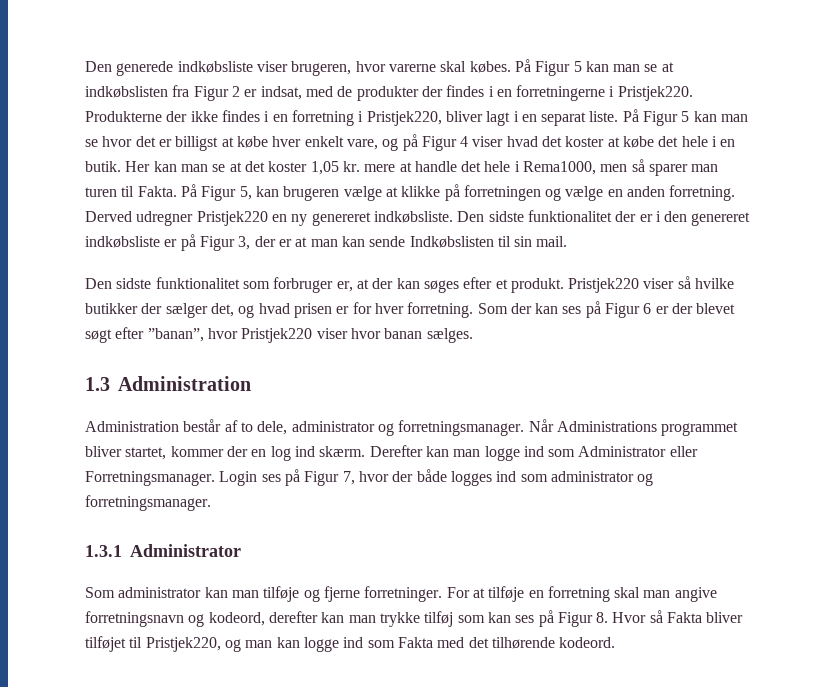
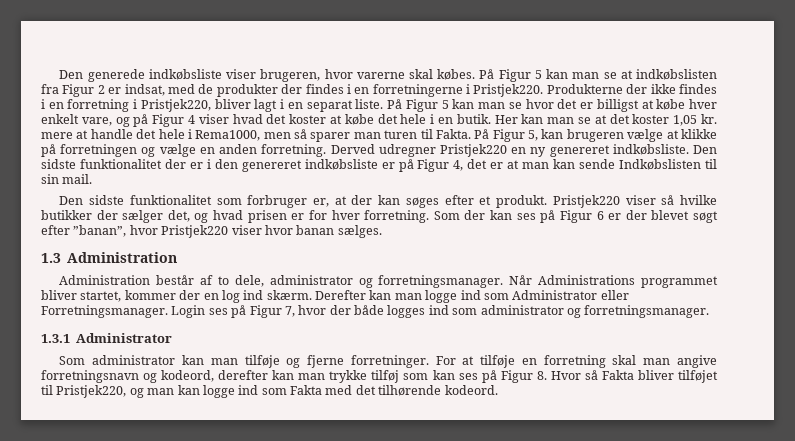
[238,236,276,250] 3, der -> [453,159,488,171] 4, det

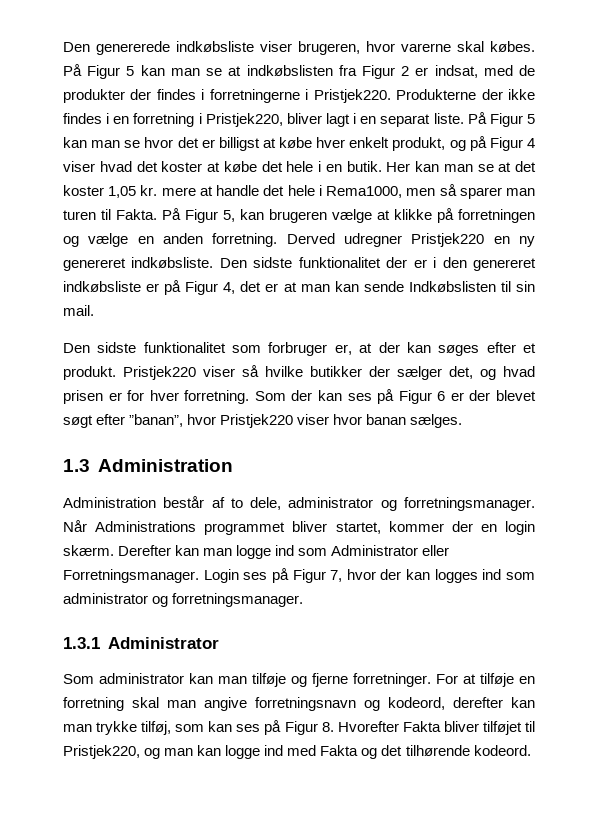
[59,69,145,82] Den generede -> [63,41,170,55] Den genererede
[354,87,370,94] en -> (205, 94) none
[81,117,112,126] vare, -> [392,137,446,151] produkt,
[221,290,264,303] log ind -> [505,521,535,535] login
[354,305,384,315] både -> [406,569,431,580] kan
[371,370,400,383] tilføj -> [141,721,172,735] tilføj,
[550,370,598,380] Hvor så -> [337,721,399,732] Hvorefter
[261,385,353,395] som Fakta med -> [287,745,378,759] med Fakta og

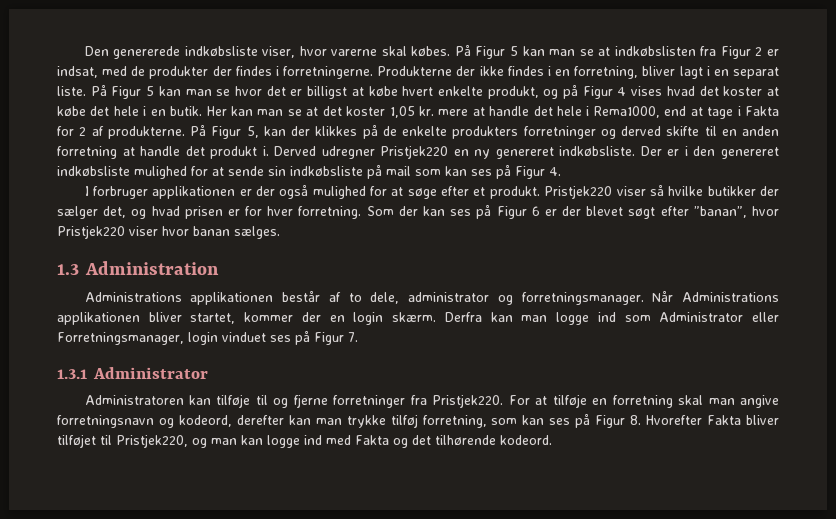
[260,41,360,55] viser brugeren, -> [262,46,296,58] viser,
[209,89,391,103] forretningerne i Pristjek220. -> [283,66,374,79] forretningerne.
[133,113,283,127] forretning i Pristjek220, -> [574,66,639,79] forretning,
[316,137,390,148] hver enkelt -> [402,86,483,96] hvert enkelte
[63,161,95,172] viser -> [631,86,663,96] vises
[406,184,535,199] [63,208,535,223] [63,233,278,247] men så sparer man turen til Fakta. På Figur 5, kan brugeren vælge at klikke på forretningen og vælge en anden forretning. -> [664,106,779,119] [57,124,779,139] [57,146,269,159] end at tage i Fakta for 2 af produkterne. På Figur 5, kan der klikkes på de enkelte produkters forretninger og derved skifte til en anden forretning at handle det produkt i.
[219,257,408,268] Den sidste funktionalitet der -> [640,146,662,156] Der
[146,280,535,295] [63,305,94,316] [63,342,480,356] er på Figur 4, det er at man kan sende Indkøbslisten til sin mail. // Den sidste funktionalitet som forbruger er, at der kan søges -> [134,164,561,179] [84,184,437,199] mulighed for at sende sin indkøbsliste på mail som kan ses på Figur 4. // I forbruger applikationen er der også mulighed for at søge
[63,497,156,508] Administration -> [84,292,274,305] Administrations applikationen
[204,522,286,535] programmet -> [57,312,140,325] applikationen
[118,545,172,556] Derefter -> [444,312,482,322] Derfra
[63,568,535,583] [63,593,304,607] [63,637,219,649] [63,673,431,687] Forretningsmanager. Login ses på Figur 7, hvor der kan logges ind som administrator og forretningsmanager. // 1.3.1 Administrator // Som administrator kan man tilføje og fjerne forretninger. -> [57,330,358,345] [57,367,208,379] [84,394,504,408] Forretningsmanager, login vinduet ses på Figur 7. // 1.3.1 Administrator // Administratoren kan tilføje til og fjerne forretninger fra Pristjek220.
[141,721,172,735] tilføj, -> [390,414,487,428] tilføj forretning,

